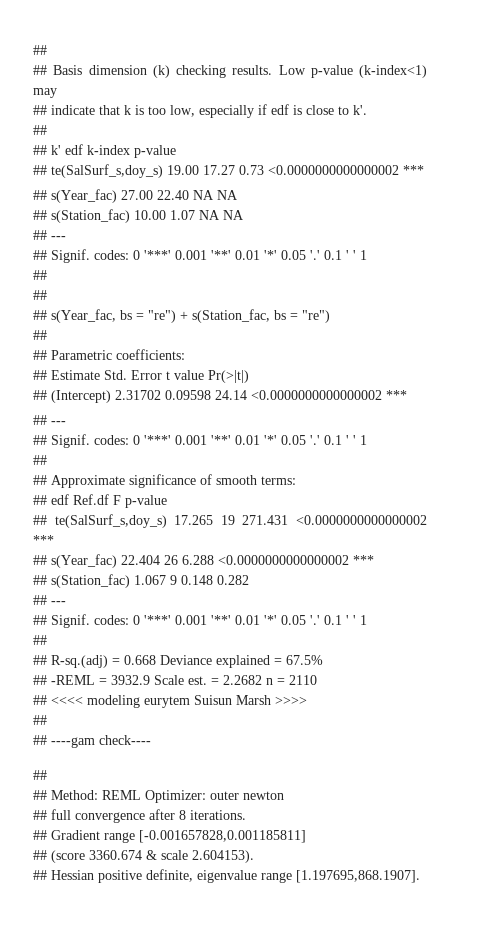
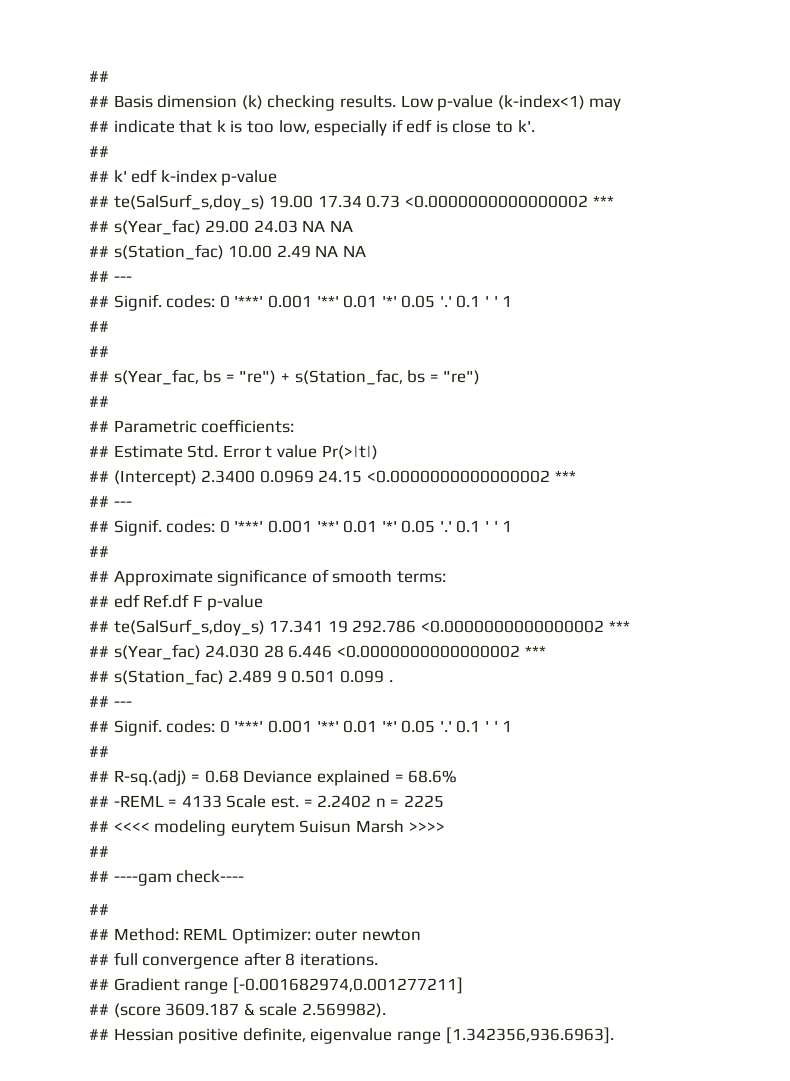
[203,165,235,175] 17.27 -> [317,195,362,208] 17.34
[121,190,189,200] 27.00 22.40 -> [205,220,298,233] 29.00 24.03
[170,210,195,220] 1.07 -> [276,245,311,258] 2.49
[115,390,247,400] 2.31702 0.09598 24.14 -> [201,470,363,483] 2.3400 0.0969 24.15
[174,515,427,525] [33,535,54,545] [33,554,214,568] 17.265 19 271.431 <0.0000000000000002 *** // ## s(Year_fac) 22.404 26 6.288 -> [269,620,630,633] [89,644,333,660] 17.341 19 292.786 <0.0000000000000002 *** // ## s(Year_fac) 24.030 28 6.446
[134,575,249,585] 1.067 9 0.148 0.282 -> [228,670,393,683] 2.489 9 0.501 0.099 .
[124,655,156,665] 0.668 -> [204,770,239,783] 0.68
[286,655,323,665] 67.5% -> [408,770,458,783] 68.6%
[111,675,150,685] 3932.9 -> [181,795,222,808] 4133
[223,675,262,685] 2.2682 -> [317,795,372,808] 2.2402
[289,675,317,685] 2110 -> [403,795,444,808] 2225
[139,830,306,843] [-0.001657828,0.001185811] -> [232,977,463,994] [-0.001682974,0.001277211]
[89,850,142,860] 3360.674 -> [165,1003,240,1016] 3609.187
[192,850,254,863] 2.604153). -> [301,1003,386,1018] 2.569982).
[296,870,420,883] [1.197695,868.1907]. -> [445,1027,614,1044] [1.342356,936.6963].

